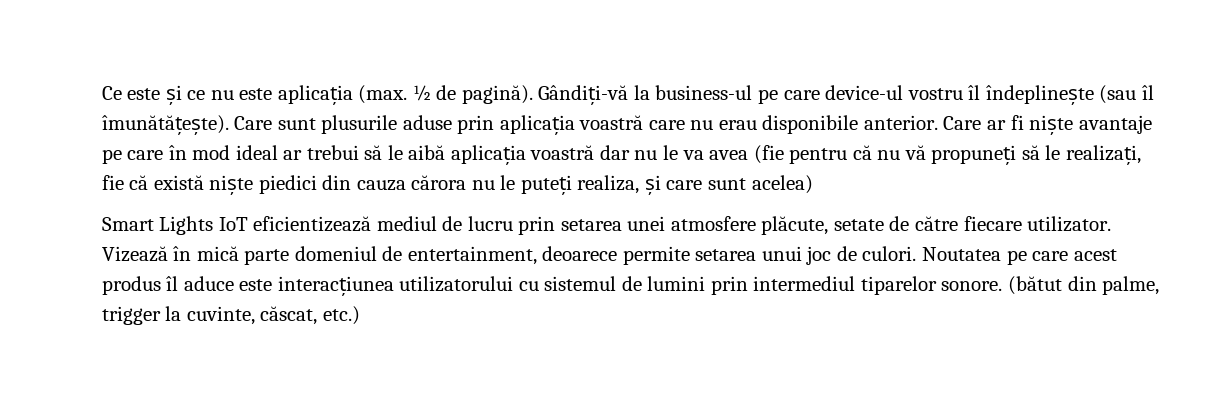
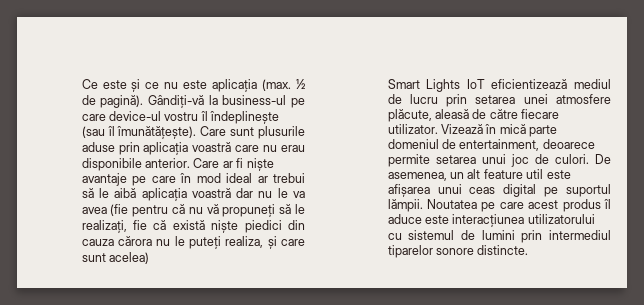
[833,219,884,231] setate -> [435,109,470,119] aleasă
(917, 253) none -> [595,154,611,164] [387,169,571,181] [387,184,611,197] [387,199,423,212] De asemenea, un alt feature util este afișarea unui ceas digital pe suportul lămpii.
[941,276,1160,295] [101,306,360,325] sonore. (bătut din palme, trigger la cuvinte, căscat, etc.) -> [436,245,529,255] sonore distincte.

